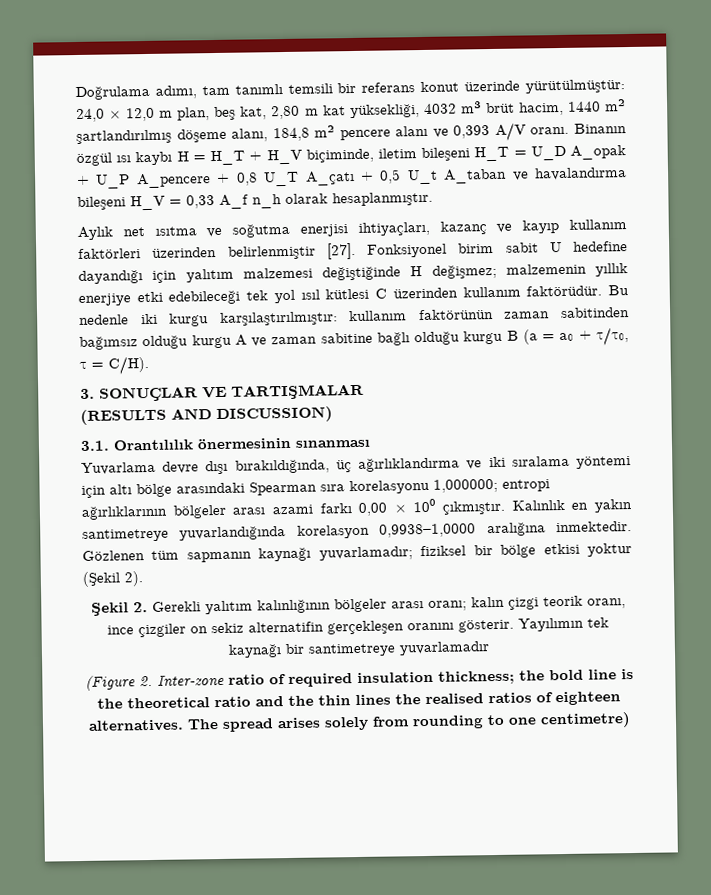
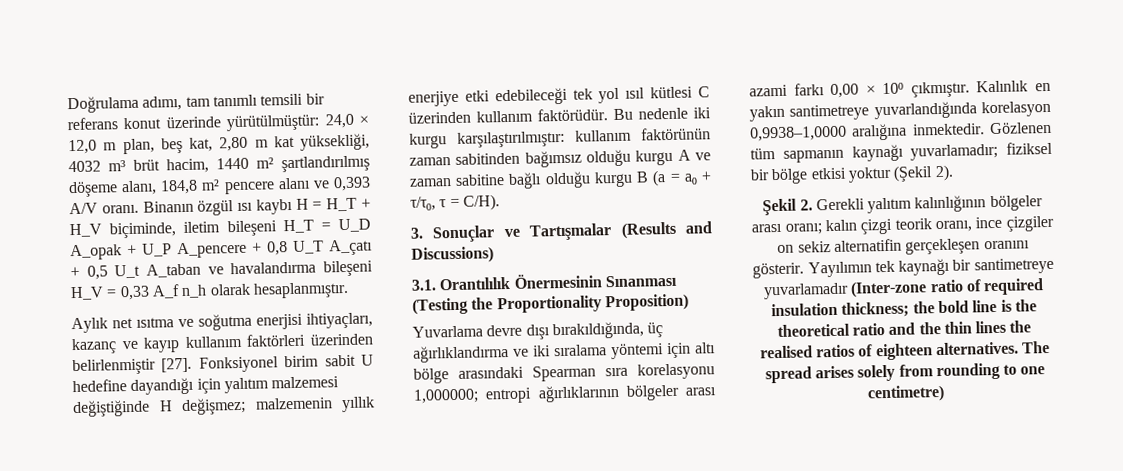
[99,383,364,402] [80,406,333,425] [80,437,370,451] SONUÇLAR VE TARTIŞMALAR // (RESULTS AND DISCUSSION) // 3.1. Orantılılık önermesinin sınanması -> [432,221,712,243] [411,246,494,264] [411,273,677,291] [412,293,689,315] Sonuçlar ve Tartışmalar (Results and Discussions) // 3.1. Orantılılık Önermesinin Sınanması (Testing the Proportionality Proposition)
[84,674,225,691] // (Figure 2. Inter-zone -> [850,280,928,298] (Inter-zone

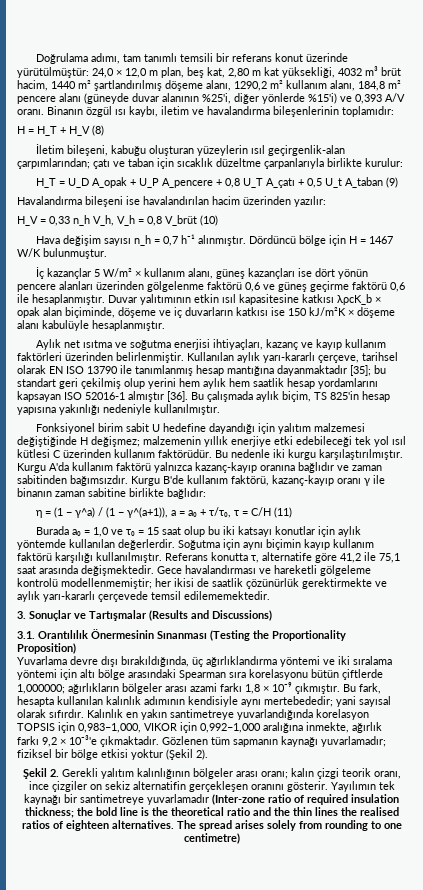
[160,177,311,195] 184,8 m² pencere alanı -> [234,80,401,91] [17,93,337,104] 1290,2 m² kullanım alanı, 184,8 m² pencere alanı (güneyde duvar alanının %25'i, diğer yönlerde %15'i)
[255,198,293,215] kaybı -> [129,106,394,117] kaybı, iletim ve havalandırma bileşenlerinin toplamıdır: //
[109,220,277,239] biçiminde, iletim bileşeni -> [92,125,104,136] [35,144,345,156] [17,158,403,169] (8) // İletim bileşeni, kabuğu oluşturan yüzeylerin ısıl geçirgenlik-alan çarpımlarından; çatı ve taban için sıcaklık düzeltme çarpanlarıyla birlikte kurulur: //
[207,260,373,277] [70,283,251,301] ve havalandırma bileşeni H_V = 0,33 A_f n_h olarak -> [385,177,398,188] [17,196,326,207] [17,215,218,226] [35,234,393,246] [17,248,107,259] [35,267,368,279] [17,281,405,292] [17,294,381,305] [17,307,395,318] [17,320,89,331] (9) // Havalandırma bileşeni ise havalandırılan hacim üzerinden yazılır: // H_V = 0,33 n_h V_h, V_h = 0,8 V_brüt (10) // Hava değişim sayısı n_h = 0,7 h⁻¹ alınmıştır. Dördüncü bölge için H = 1467 W/K bulunmuştur. // İç kazançlar 5 W/m² × kullanım alanı, güneş kazançları ise dört yönün pencere alanları üzerinden gölgelenme faktörü 0,6 ve güneş geçirme faktörü 0,6 ile hesaplanmıştır. Duvar yalıtımının etkin ısıl kapasitesine katkısı λρcK_b × opak alan biçiminde, döşeme ve iç duvarların katkısı ise 150 kJ/m²K × döşeme alanı kabulüyle
[72,357,193,376] belirlenmiştir [27]. -> [116,352,398,363] [17,365,386,376] [17,378,378,389] [17,391,390,402] [17,404,220,415] belirlenmiştir. Kullanılan aylık yarı-kararlı çerçeve, tarihsel olarak EN ISO 13790 ile tanımlanmış hesap mantığına dayanmaktadır [35]; bu standart geri çekilmiş olup yerini hem aylık hem saatlik hesap yordamlarını kapsayan ISO 52016-1 almıştır [36]. Bu çalışmada aylık biçim, TS 825'in hesap yapısına yakınlığı nedeniyle kullanılmıştır. //
[457,127,711,148] [409,149,711,168] [409,170,667,189] karşılaştırılmıştır: kullanım faktörünün zaman sabitinden bağımsız olduğu kurgu A ve zaman sabitine bağlı olduğu kurgu B (a -> [319,449,403,460] [17,462,382,473] [17,475,385,486] [17,488,206,499] [35,507,176,518] karşılaştırılmıştır. Kurgu A'da kullanım faktörü yalnızca kazanç-kayıp oranına bağlıdır ve zaman sabitinden bağımsızdır. Kurgu B'de kullanım faktörü, kazanç-kayıp oranı γ ile binanın zaman sabitine birlikte bağlıdır: // η = (1 − γ^a) / (1 − γ^(a+1)), a
[462,194,500,211] C/H). -> [250,507,292,518] [35,526,361,537] [17,539,374,550] [17,552,400,563] [17,565,371,576] [17,578,387,589] [17,591,270,602] C/H (11) // Burada a₀ = 1,0 ve τ₀ = 15 saat olup bu iki katsayı konutlar için aylık yöntemde kullanılan değerlerdir. Soğutma için aynı biçimin kayıp kullanım faktörü karşılığı kullanılmıştır. Referans konutta τ, alternatife göre 41,2 ile 75,1 saat arasında değişmektedir. Gece havalandırması ve hareketli gölgeleme kontrolü modellenmemiştir; her ikisi de saatlik çözünürlük gerektirmekte ve aylık yarı-kararlı çerçevede temsil edilememektedir.
(509, 354) none -> [280,656,320,667] yöntemi
[413,384,716,404] [749,81,970,99] 1,000000; entropi ağırlıklarının bölgeler arası azami farkı 0,00 × 10⁰ çıkmıştır. -> [311,669,383,680] [17,682,381,694] [17,696,391,707] [17,709,84,718] bütün çiftlerde 1,000000; ağırlıkların bölgeler arası azami farkı 1,8 × 10⁻⁹ çıkmıştır. Bu fark, hesapta kullanılan kalınlık adımının kendisiyle aynı mertebededir; yani sayısal olarak sıfırdır.
[750,123,985,142] 0,9938–1,0000 aralığına inmektedir. -> [17,722,382,733] [17,735,159,747] TOPSIS için 0,983–1,000, VIKOR için 0,992–1,000 aralığına inmekte, ağırlık farkı 9,2 × 10⁻³'e çıkmaktadır.

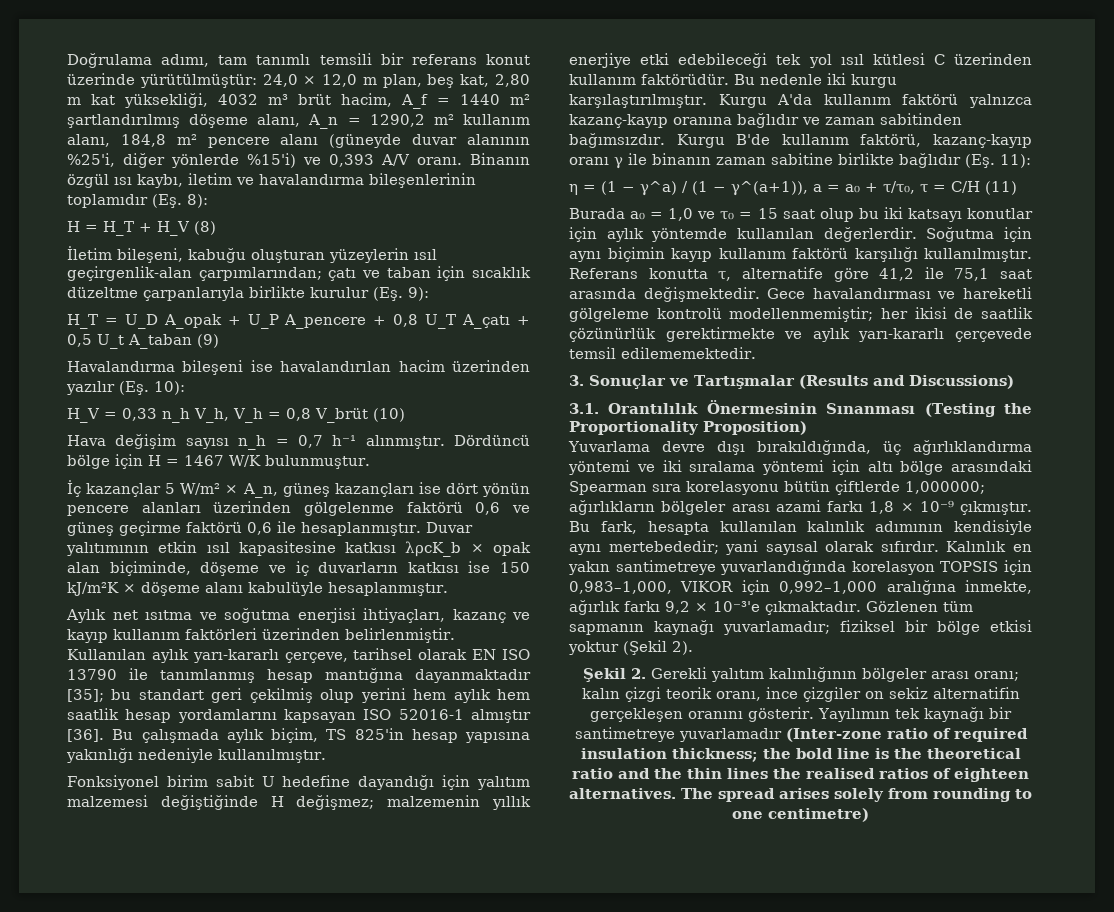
(48, 85) none -> [401,94,450,109] A_f =
(231, 85) none -> [308,114,361,129] A_n =
[342,106,394,117] toplamıdır: -> [67,194,208,208] toplamıdır (Eş. 8):
[365,158,403,167] kurulur: -> [310,287,429,301] kurulur (Eş. 9):
[294,196,326,207] yazılır: -> [66,381,185,395] yazılır (Eş. 10):
[143,268,213,279] kullanım alanı, -> [242,483,278,498] A_n,
[167,488,206,499] bağlıdır: -> [899,153,1031,168] bağlıdır (Eş. 11):

